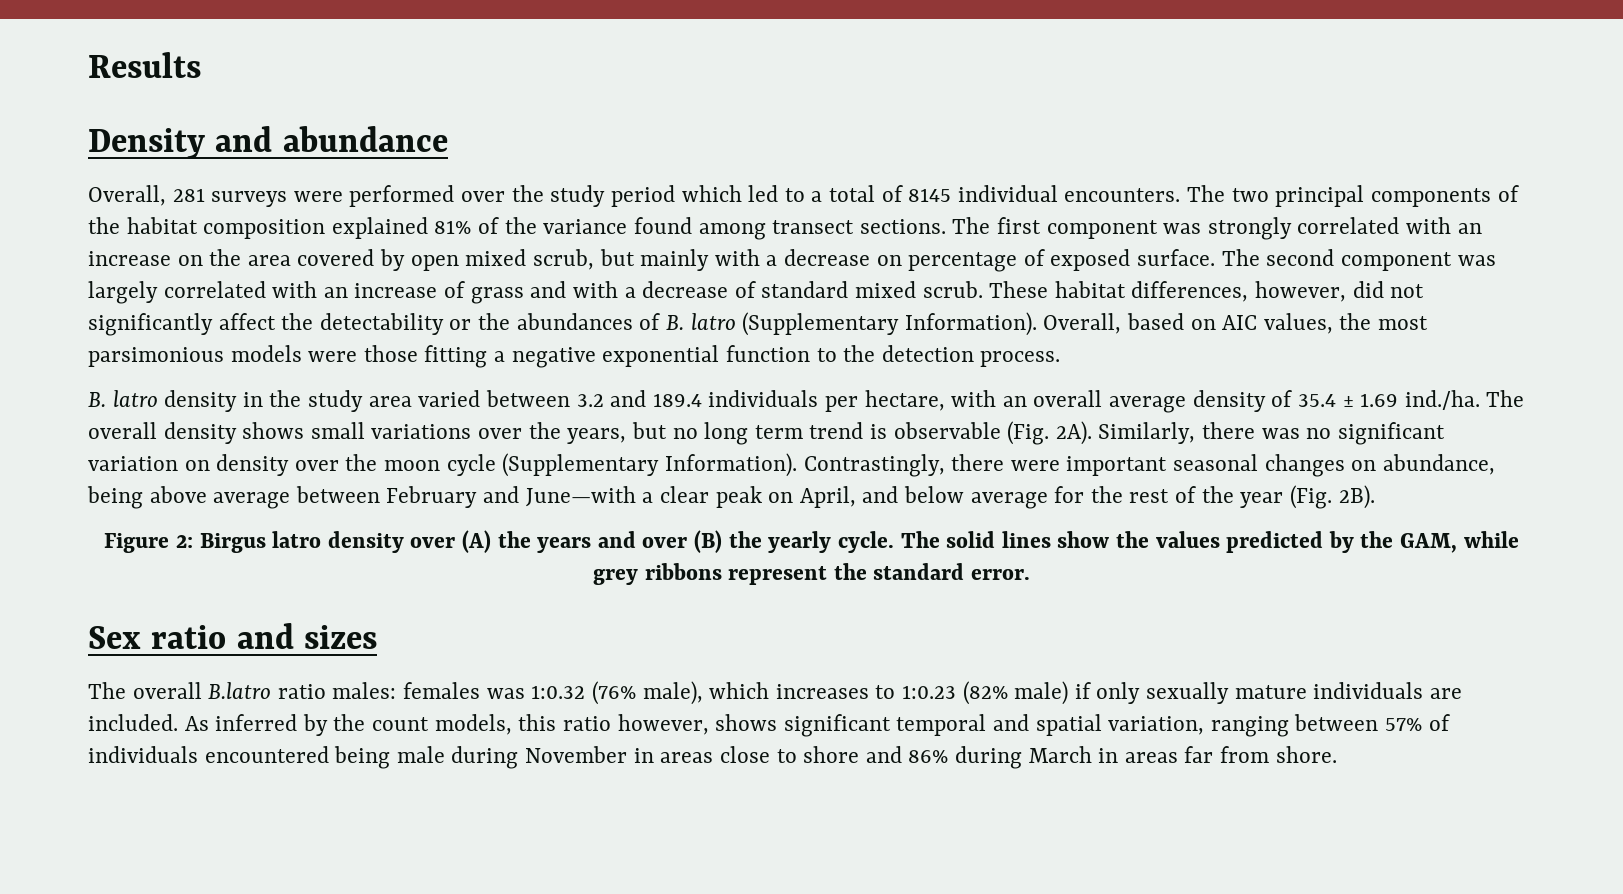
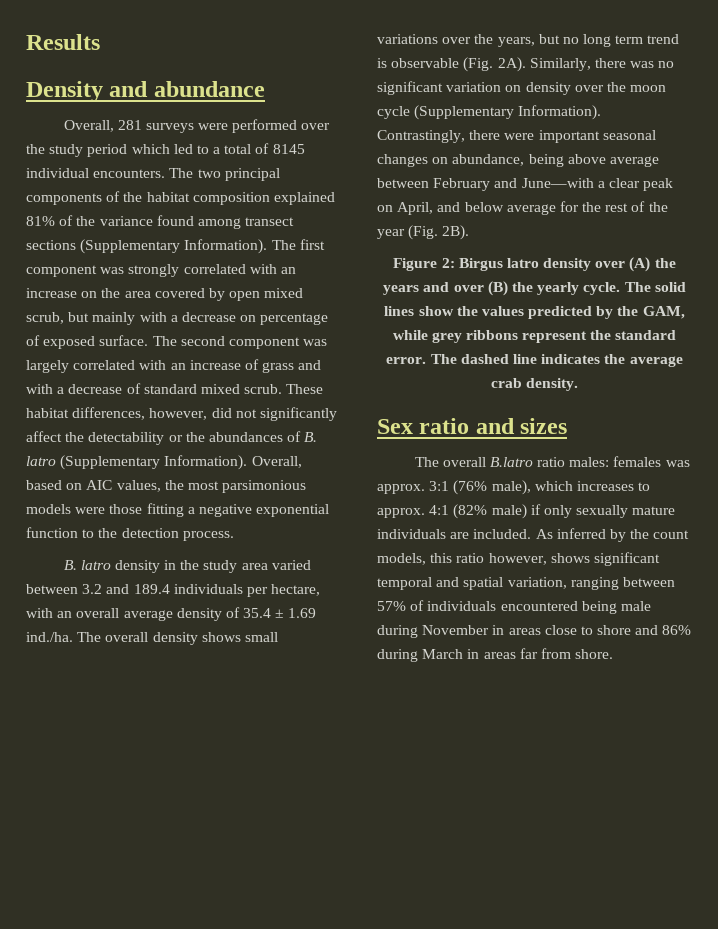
[859,219,946,234] sections. -> [26,239,268,254] sections (Supplementary Information).
(1031, 574) none -> [430,354,683,367] [490,378,579,391] The dashed line indicates the average crab density.
[531,685,586,699] 1:0.32 -> [377,481,450,494] approx. 3:1
[901,685,956,699] 1:0.23 -> [377,505,450,518] approx. 4:1

